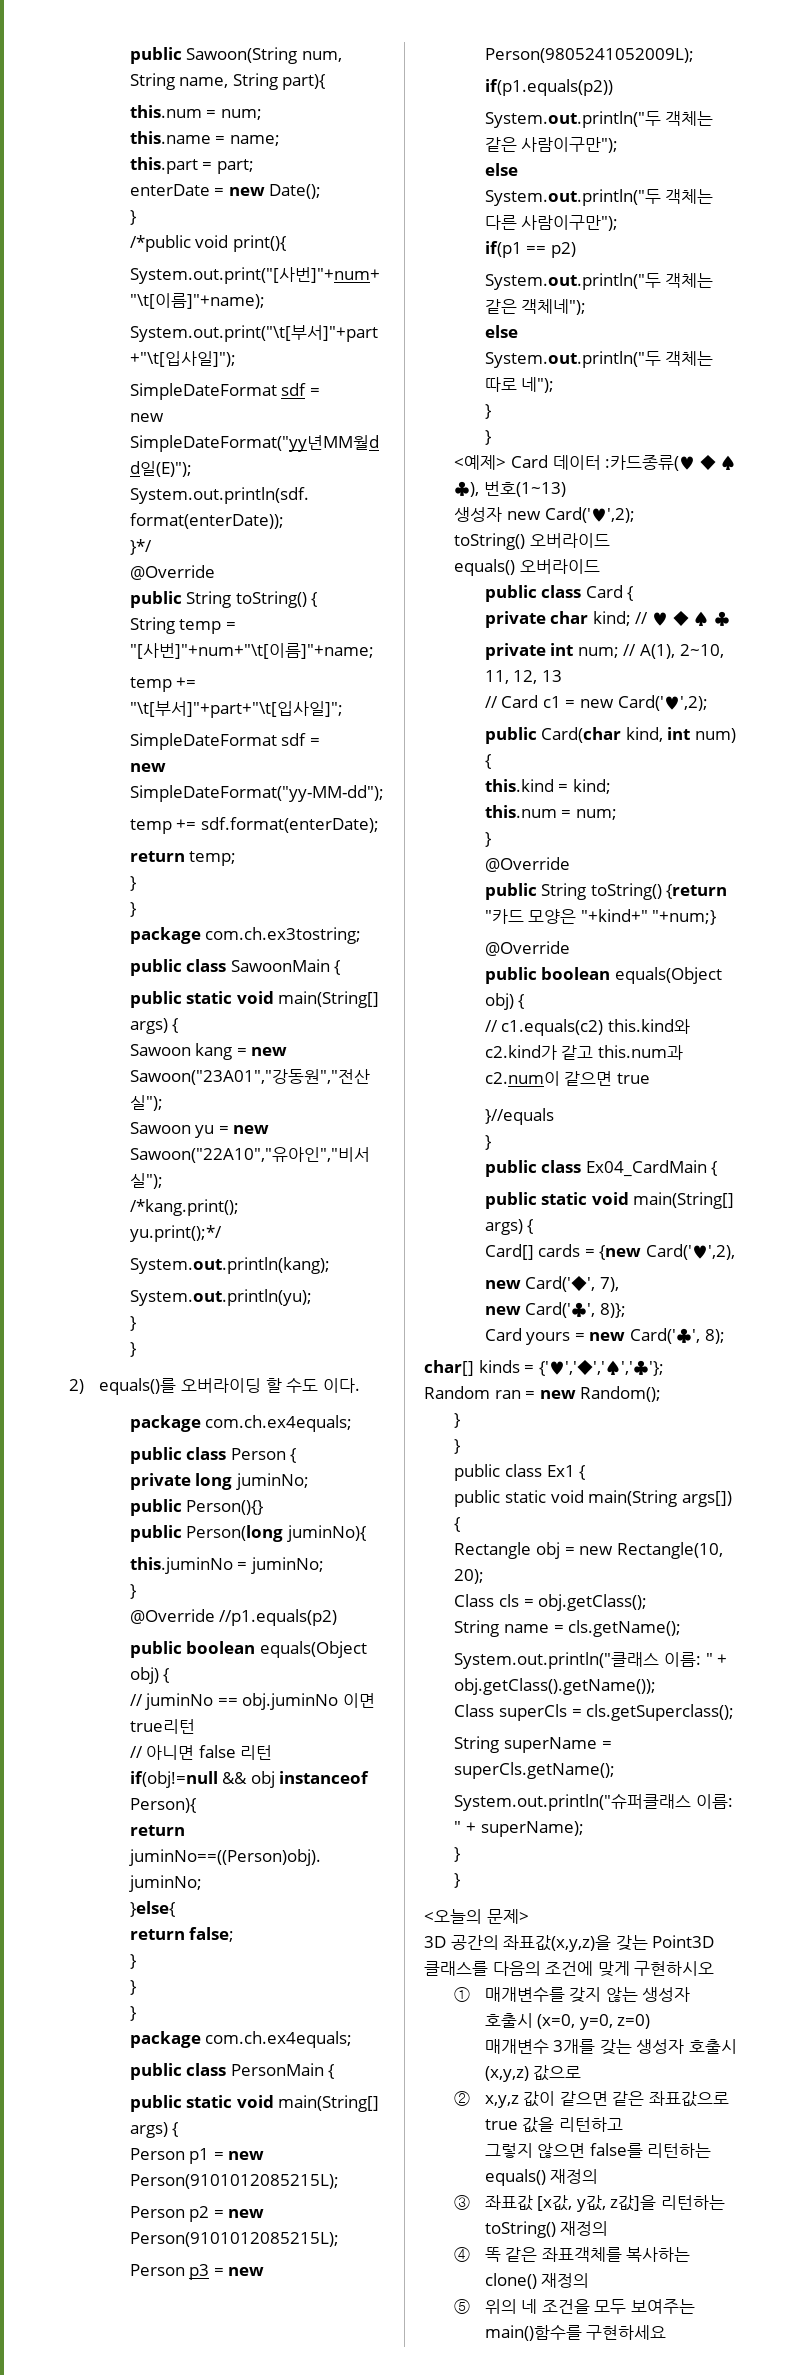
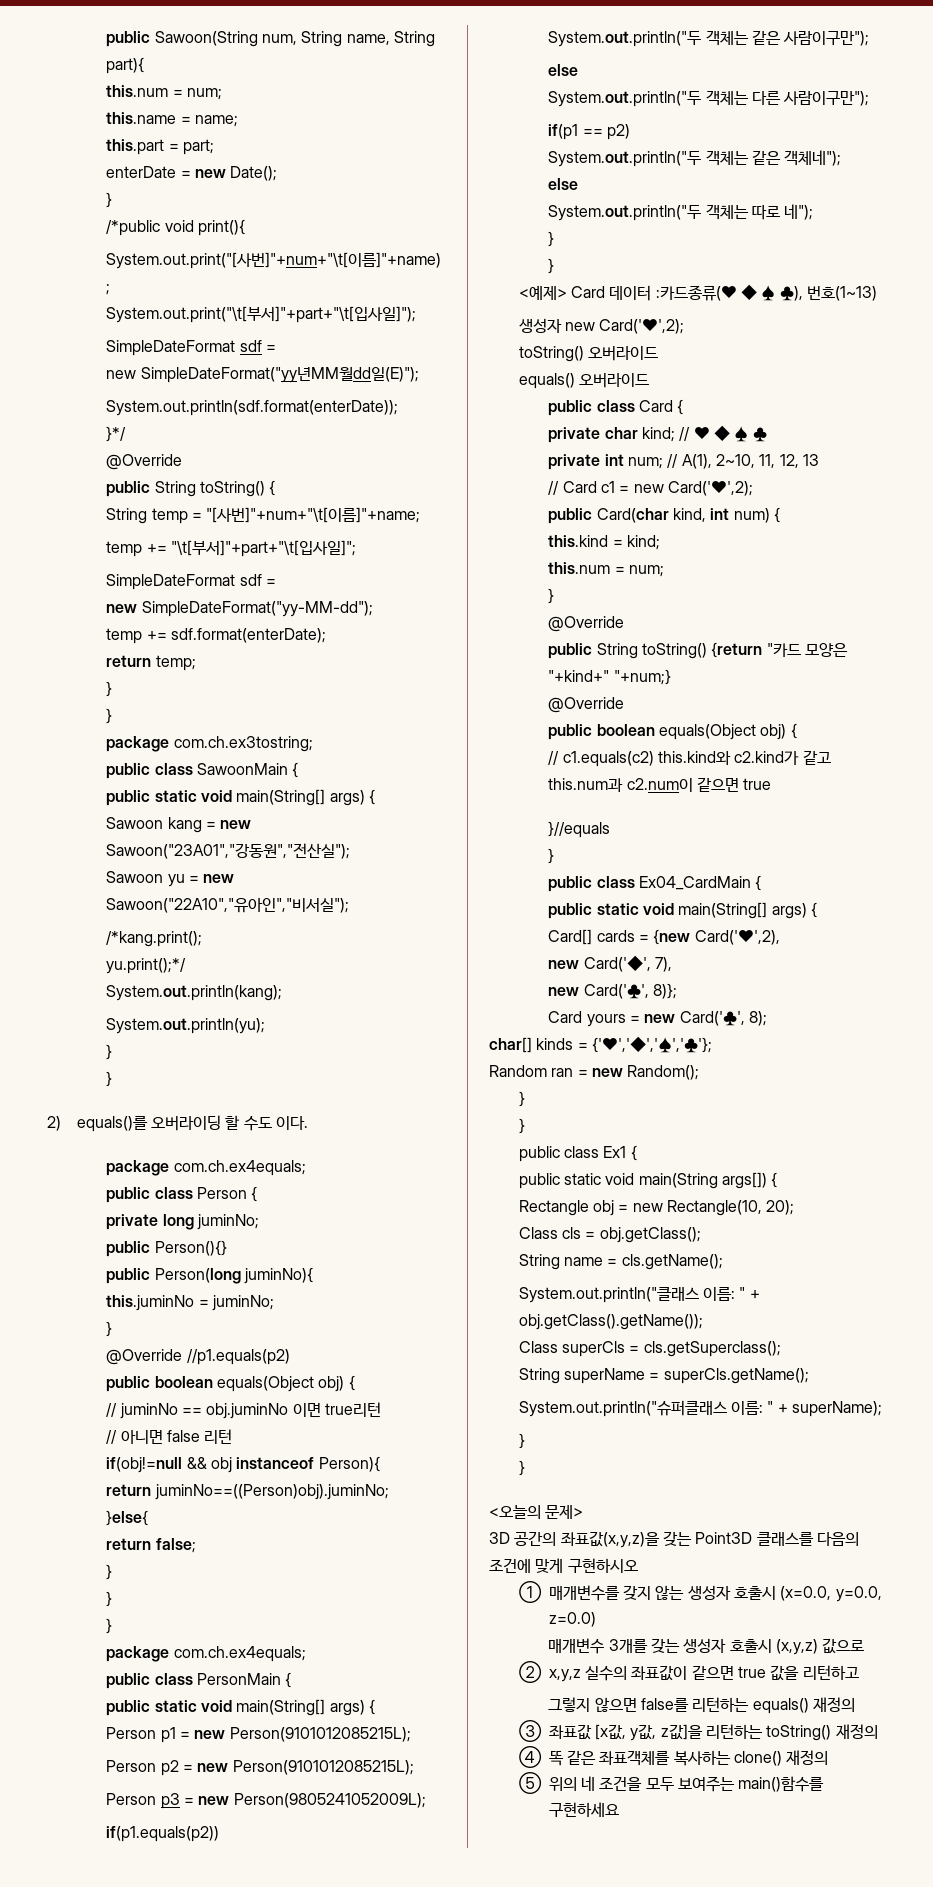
[537,2014,651,2030] (x=0, y=0, z=0) -> [780,1586,882,1602] [548,1612,596,1627] (x=0.0, y=0.0, z=0.0)
[523,2091,730,2107] 값이 같으면 같은 좌표값으로 -> [584,1665,734,1681] 실수의 좌표값이 같으면

